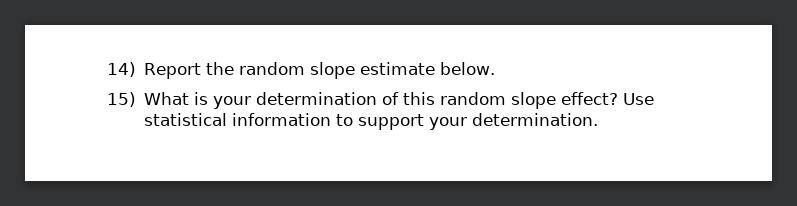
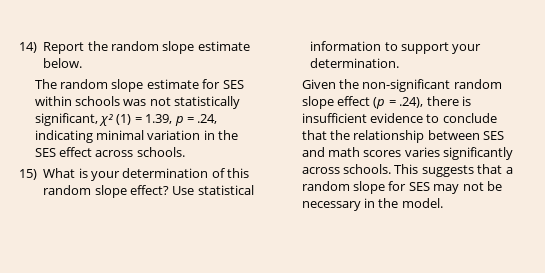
(496, 68) none -> [34,79,244,92] [34,96,241,109] [34,113,218,126] [34,130,239,143] [34,147,185,157] // The random slope estimate for SES within schools was not statistically significant, χ² (1) = 1.39, p = .24, indicating minimal variation in the SES effect across schools.
(599, 119) none -> [301,79,502,92] [301,96,471,109] [301,113,497,123] [301,130,505,143] [301,147,514,160] [301,164,513,177] [301,181,502,194] [301,198,443,211] // Given the non-significant random slope effect (p = .24), there is insufficient evidence to conclude that the relationship between SES and math scores varies significantly across schools. This suggests that a random slope for SES may not be necessary in the model.

